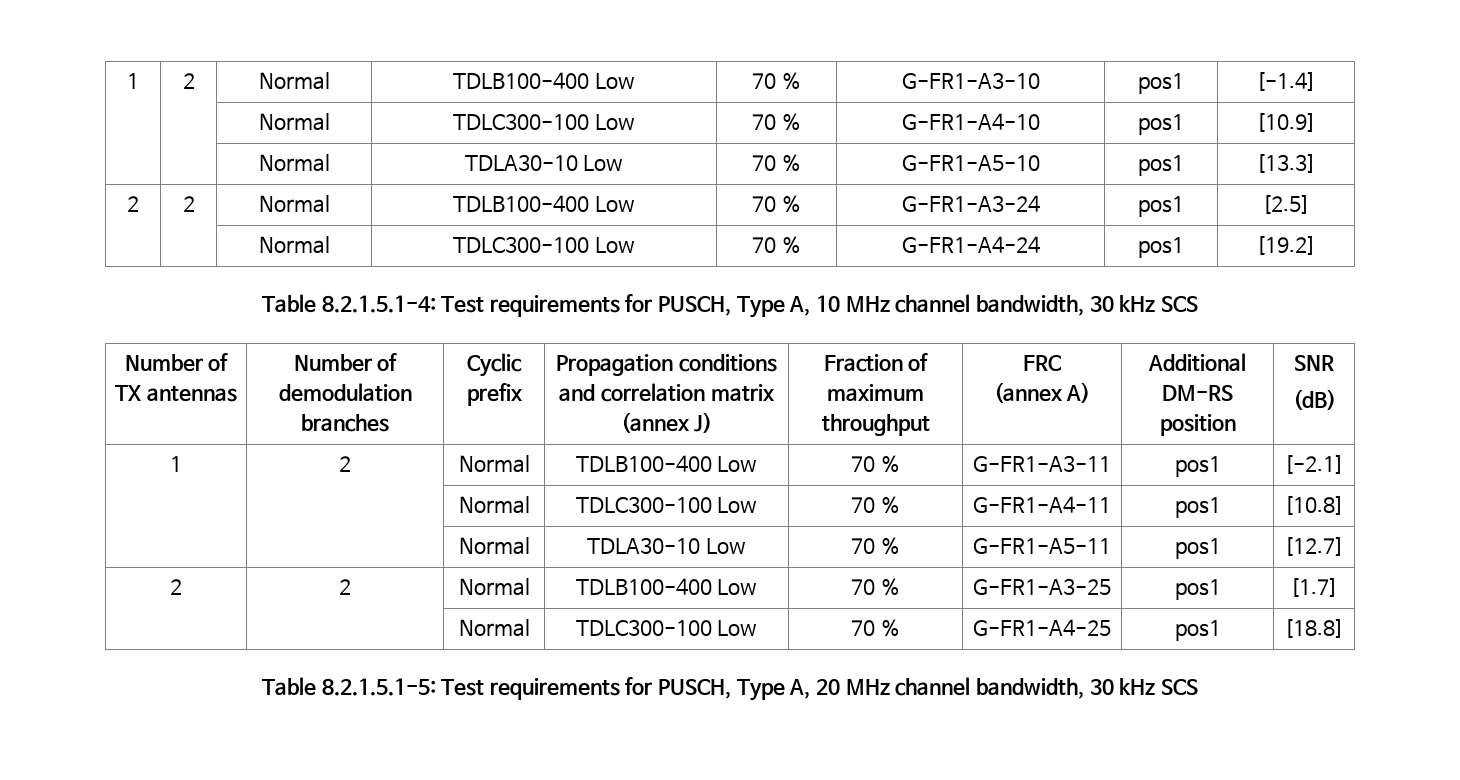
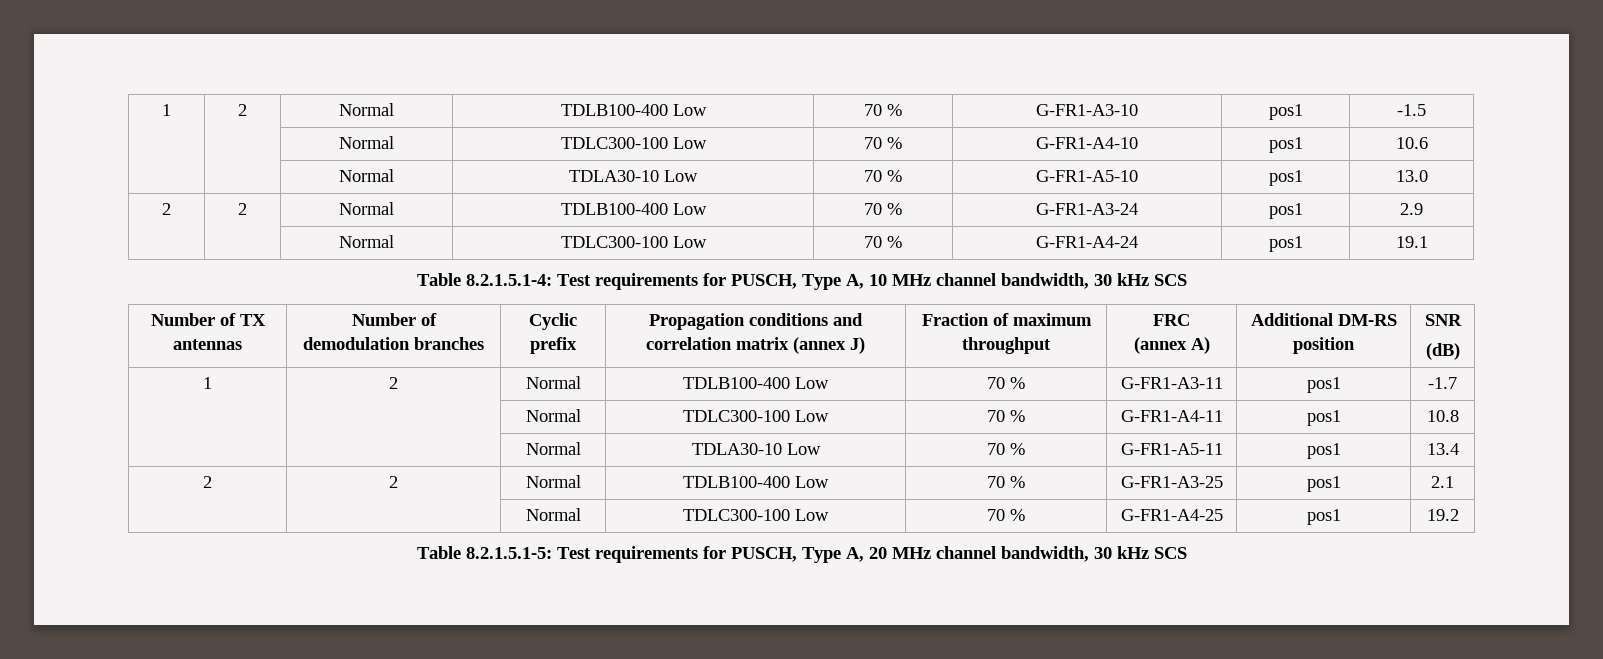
[1256,72,1316,91] [-1.4] -> [1397,104,1426,116] -1.5
[1256,113,1316,132] [10.9] -> [1395,137,1428,149] 10.6
[1256,154,1316,173] [13.3] -> [1395,170,1428,182] 13.0
[1262,195,1310,214] [2.5] -> [1400,203,1423,215] 2.9
[1256,236,1316,255] [19.2] -> [1395,236,1428,248] 19.1
[1284,455,1344,474] [-2.1] -> [1428,377,1457,389] -1.7
[1284,496,1344,515] [10.8] -> [1426,410,1459,422] 10.8
[1284,537,1344,556] [12.7] -> [1426,443,1459,455] 13.4
[1290,578,1338,597] [1.7] -> [1431,476,1454,488] 2.1
[1284,619,1344,638] [18.8] -> [1426,509,1459,521] 19.2

